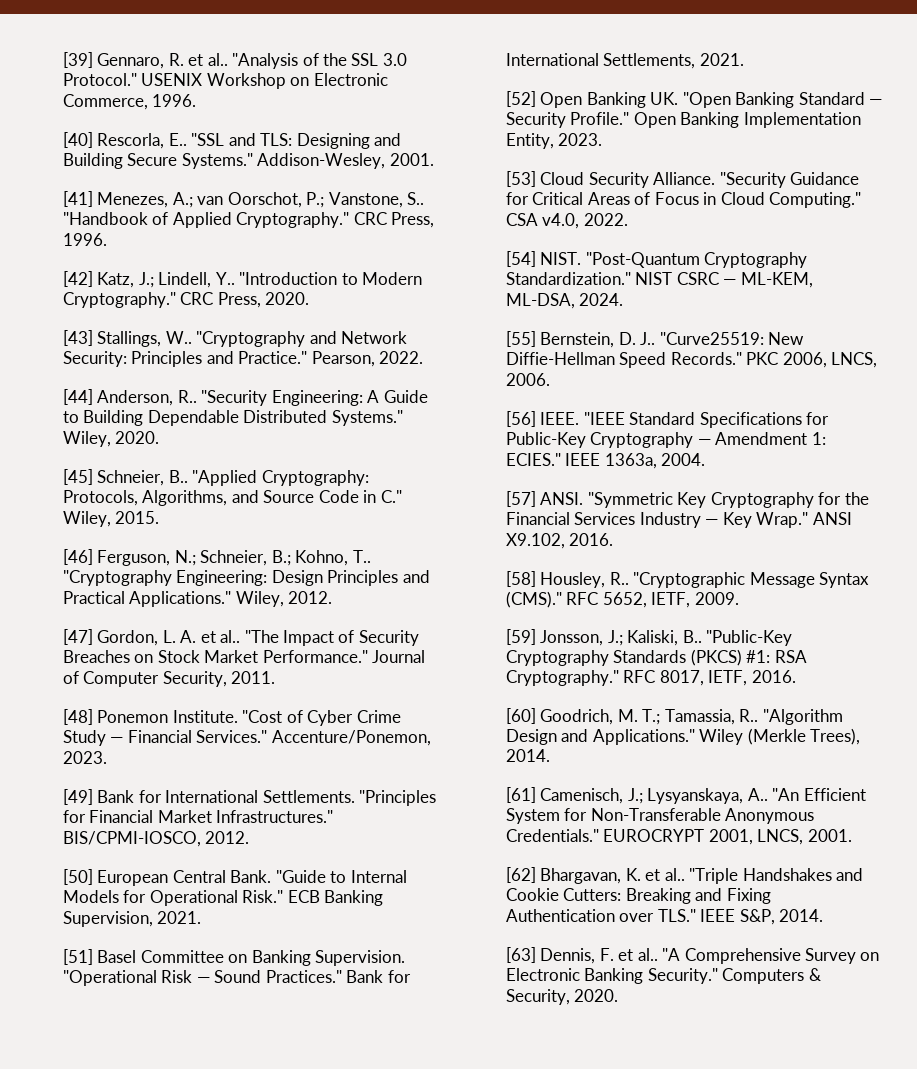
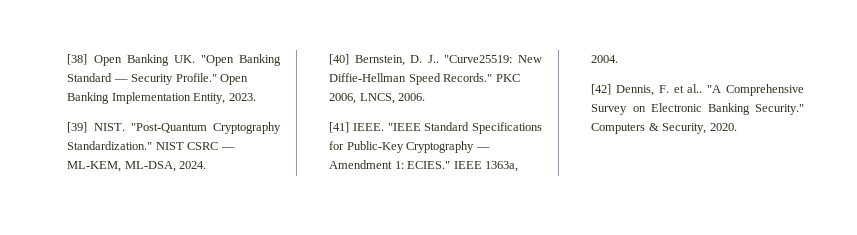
[62,52,407,69] [62,73,388,89] [62,94,197,110] [62,132,401,149] [62,153,434,169] [62,191,424,208] [62,212,435,228] [62,233,107,246] [62,271,422,288] [62,292,310,308] [62,330,408,347] [62,351,424,367] [62,389,428,406] [62,410,403,426] [62,431,160,447] [62,469,369,486] [62,490,402,506] [62,511,160,527] [62,549,371,566] [62,570,430,586] [62,591,333,607] [62,629,419,646] [62,650,426,663] [62,671,276,687] [62,709,401,726] [62,730,431,746] [62,751,107,764] [62,789,437,806] [62,810,334,823] [62,831,250,847] [62,869,407,886] [62,890,384,906] [62,911,202,927] [62,949,406,966] [62,970,411,986] [505,53,744,69] [505,91,536,107] [39] Gennaro, R. et al.. "Analysis of the SSL 3.0 Protocol." USENIX Workshop on Electronic Commerce, 1996. // [40] Rescorla, E.. "SSL and TLS: Designing and Building Secure Systems." Addison-Wesley, 2001. // [41] Menezes, A.; van Oorschot, P.; Vanstone, S.. "Handbook of Applied Cryptography." CRC Press, 1996. // [42] Katz, J.; Lindell, Y.. "Introduction to Modern Cryptography." CRC Press, 2020. // [43] Stallings, W.. "Cryptography and Network Security: Principles and Practice." Pearson, 2022. // [44] Anderson, R.. "Security Engineering: A Guide to Building Dependable Distributed Systems." Wiley, 2020. // [45] Schneier, B.. "Applied Cryptography: Protocols, Algorithms, and Source Code in C." Wiley, 2015. // [46] Ferguson, N.; Schneier, B.; Kohno, T.. "Cryptography Engineering: Design Principles and Practical Applications." Wiley, 2012. // [47] Gordon, L. A. et al.. "The Impact of Security Breaches on Stock Market Performance." Journal of Computer Security, 2011. // [48] Ponemon Institute. "Cost of Cyber Crime Study — Financial Services." Accenture/Ponemon, 2023. // [49] Bank for International Settlements. "Principles for Financial Market Infrastructures." BIS/CPMI-IOSCO, 2012. // [50] European Central Bank. "Guide to Internal Models for Operational Risk." ECB Banking Supervision, 2021. // [51] Basel Committee on Banking Supervision. "Operational Risk — Sound Practices." Bank for International Settlements, 2021. // [52] -> [67,54,88,65] [38]
[505,171,860,188] [505,192,861,208] [505,213,628,229] [505,251,536,267] [53] Cloud Security Alliance. "Security Guidance for Critical Areas of Focus in Cloud Computing." CSA v4.0, 2022. // [54] -> [67,122,88,133] [39]
[505,331,536,347] [55] -> [329,54,350,65] [40]
[505,411,536,427] [56] -> [329,122,350,133] [41]
[505,491,869,508] [505,512,852,528] [505,533,614,549] [505,571,870,588] [505,591,739,608] [505,629,793,646] [505,649,807,666] [505,670,796,686] [505,708,843,725] [505,728,861,745] [505,749,550,762] [505,787,866,804] [505,808,815,824] [505,829,852,845] [505,867,863,884] [505,888,771,904] [505,909,824,925] [505,947,536,963] [57] ANSI. "Symmetric Key Cryptography for the Financial Services Industry — Key Wrap." ANSI X9.102, 2016. // [58] Housley, R.. "Cryptographic Message Syntax (CMS)." RFC 5652, IETF, 2009. // [59] Jonsson, J.; Kaliski, B.. "Public-Key Cryptography Standards (PKCS) #1: RSA Cryptography." RFC 8017, IETF, 2016. // [60] Goodrich, M. T.; Tamassia, R.. "Algorithm Design and Applications." Wiley (Merkle Trees), 2014. // [61] Camenisch, J.; Lysyanskaya, A.. "An Efficient System for Non-Transferable Anonymous Credentials." EUROCRYPT 2001, LNCS, 2001. // [62] Bhargavan, K. et al.. "Triple Handshakes and Cookie Cutters: Breaking and Fixing Authentication over TLS." IEEE S&P, 2014. // [63] -> [591,84,612,95] [42]

